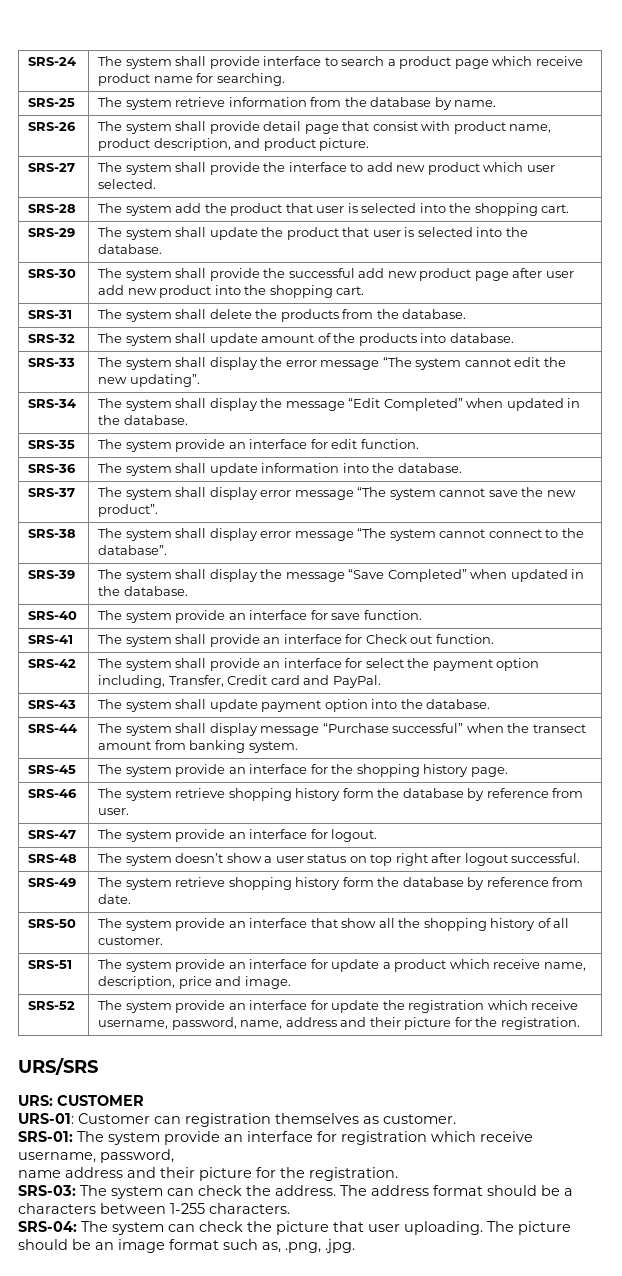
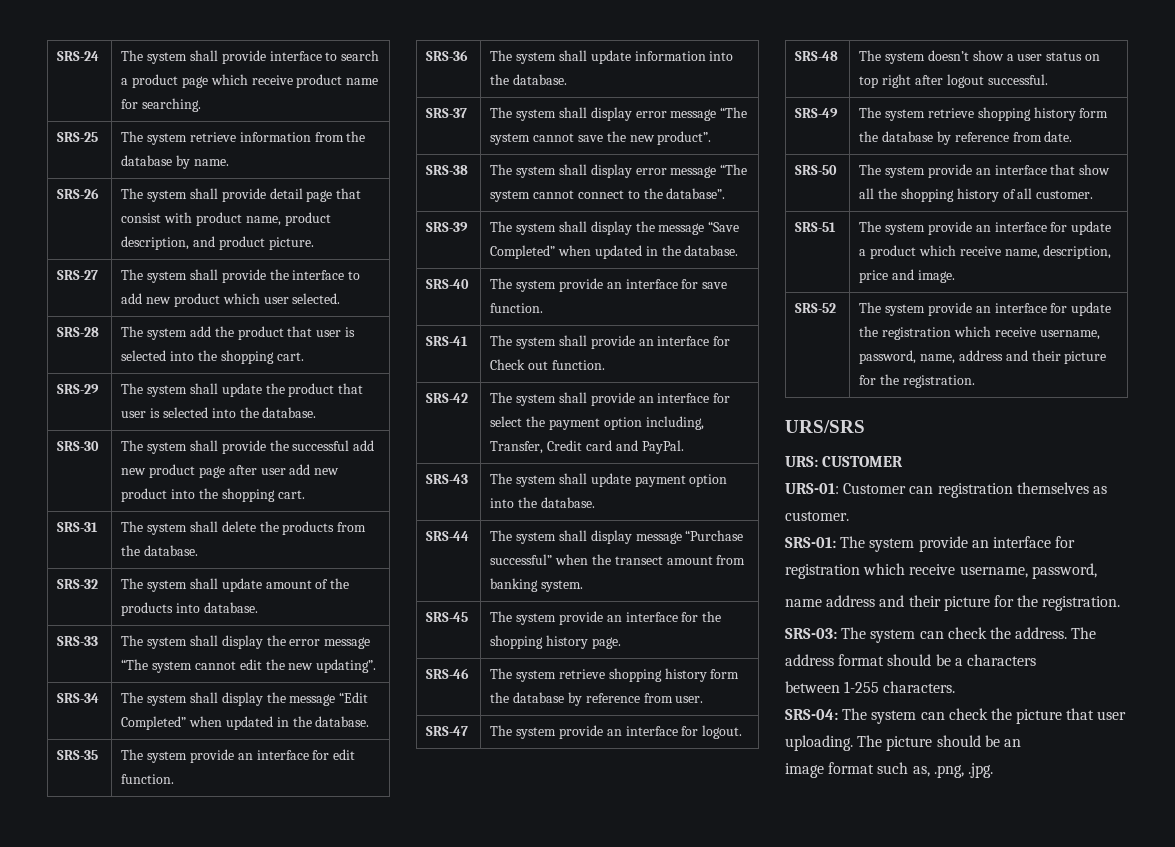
(96, 1208) none -> (1036, 660) //
(114, 1246) none -> (1021, 743) //

